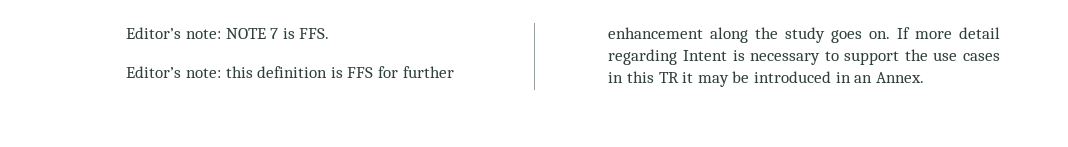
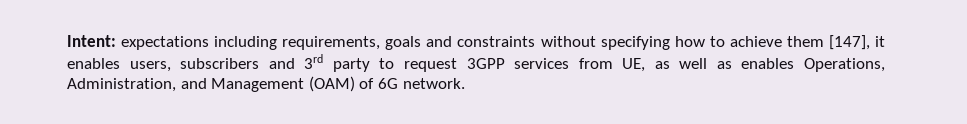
[126,27,330,39] [126,66,454,78] [608,27,1000,43] [608,49,1000,65] [608,71,924,87] Editor’s note: NOTE 7 is FFS. // Editor’s note: this definition is FFS for further enhancement along the study goes on. If more detail regarding Intent is necessary to support the use cases in this TR it may be introduced in an Annex. -> [67,35,885,50] [67,54,885,72] [67,76,465,92] Intent: expectations including requirements, goals and constraints without specifying how to achieve them [147], it enables users, subscribers and 3rd party to request 3GPP services from UE, as well as enables Operations, Administration, and Management (OAM) of 6G network.

